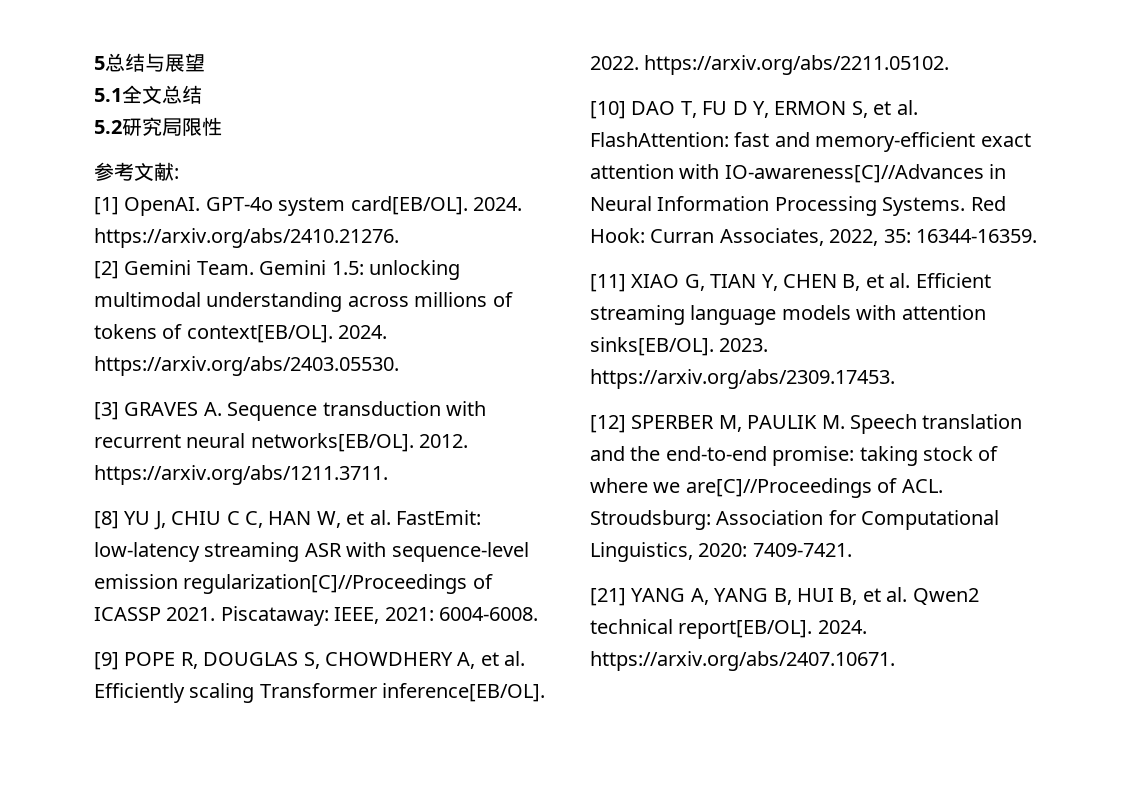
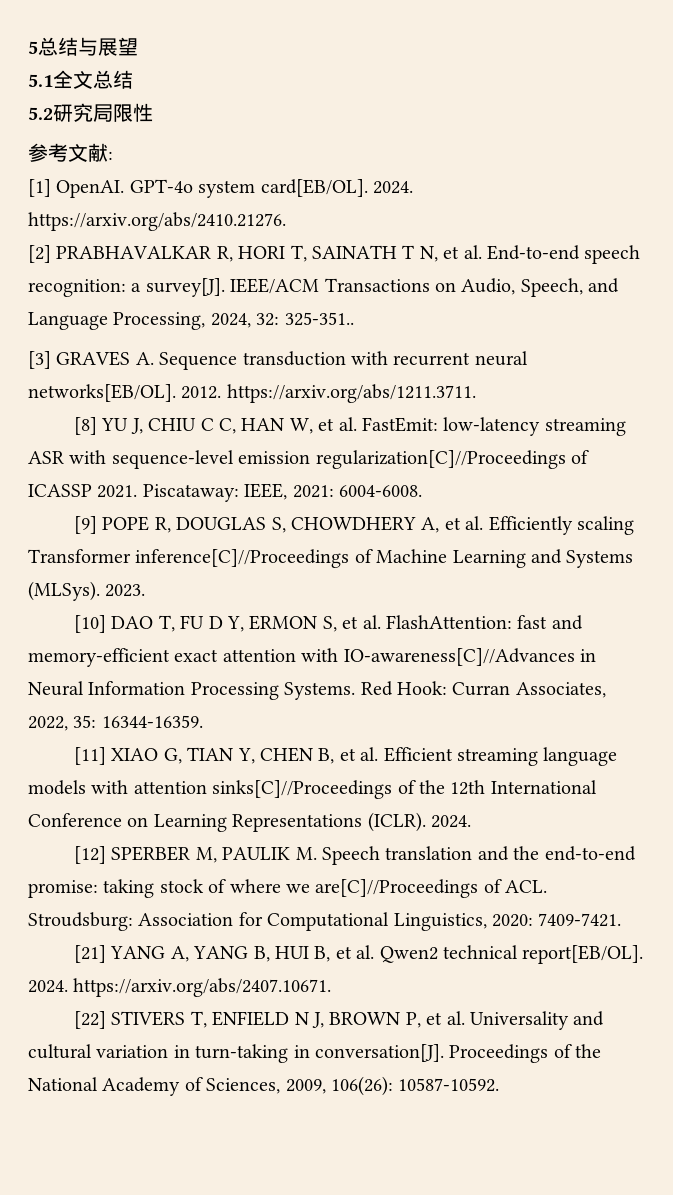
[124,260,460,280] [94,292,513,312] [94,324,388,343] [94,356,399,376] Gemini Team. Gemini 1.5: unlocking multimodal understanding across millions of tokens of context[EB/OL]. 2024. https://arxiv.org/abs/2403.05530. -> [56,245,641,264] [28,278,620,297] [28,312,354,330] PRABHAVALKAR R, HORI T, SAINATH T N, et al. End-to-end speech recognition: a survey[J]. IEEE/ACM Transactions on Audio, Speech, and Language Processing, 2024, 32: 325-351..
[382,683,546,702] [590,55,950,75] inference[EB/OL]. 2022. https://arxiv.org/abs/2211.05102. -> [135,549,634,568] [28,581,146,601] inference[C]//Proceedings of Machine Learning and Systems (MLSys). 2023.
[590,337,769,356] [590,369,895,389] sinks[EB/OL]. 2023. https://arxiv.org/abs/2309.17453. -> [212,780,597,799] [28,812,471,832] sinks[C]//Proceedings of the 12th International Conference on Learning Representations (ICLR). 2024.
(895, 661) none -> [74,1011,605,1030] [28,1044,602,1063] [28,1076,500,1096] // [22] STIVERS T, ENFIELD N J, BROWN P, et al. Universality and cultural variation in turn-taking in conversation[J]. Proceedings of the National Academy of Sciences, 2009, 106(26): 10587-10592.

